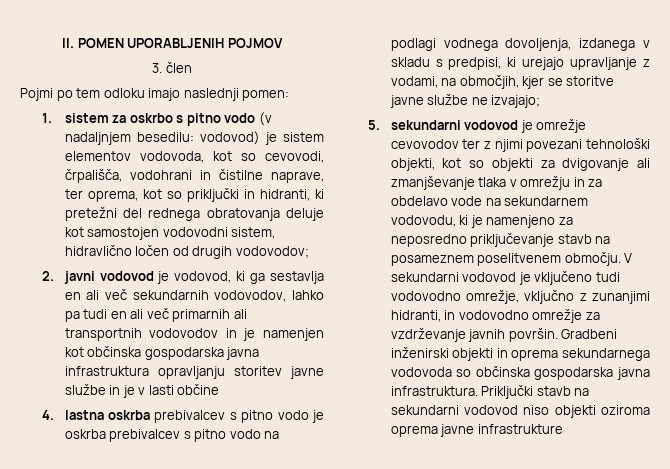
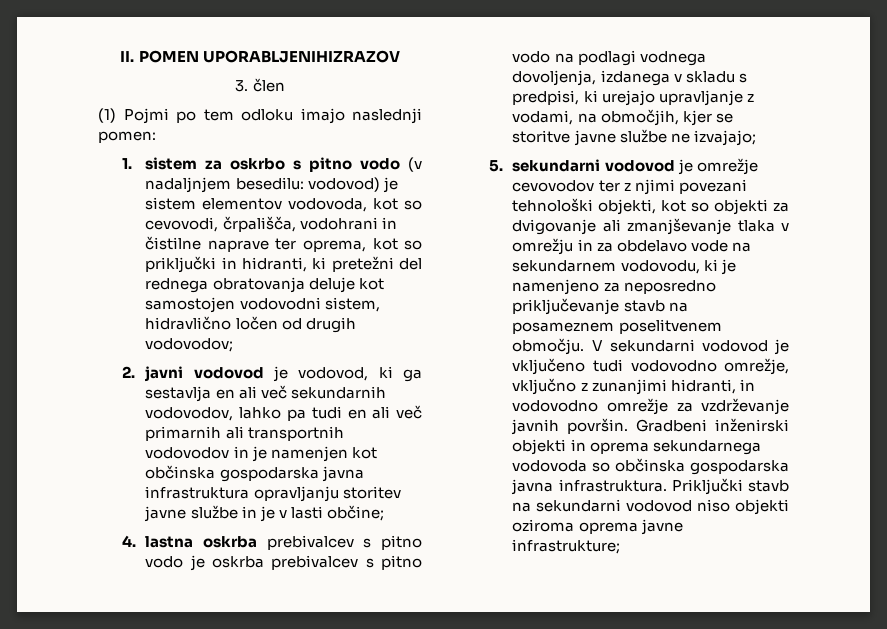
[127,38,283,48] UPORABLJENIH POJMOV -> [202,50,400,63] UPORABLJENIHIZRAZOV
(192, 67) none -> [98,108,116,123] (1)
[271,171,324,183] naprave, -> [207,240,269,252] naprave
[177,384,220,395] občine -> [326,505,384,521] občine;
[477,424,563,434] infrastrukture -> [512,539,621,554] infrastrukture;

